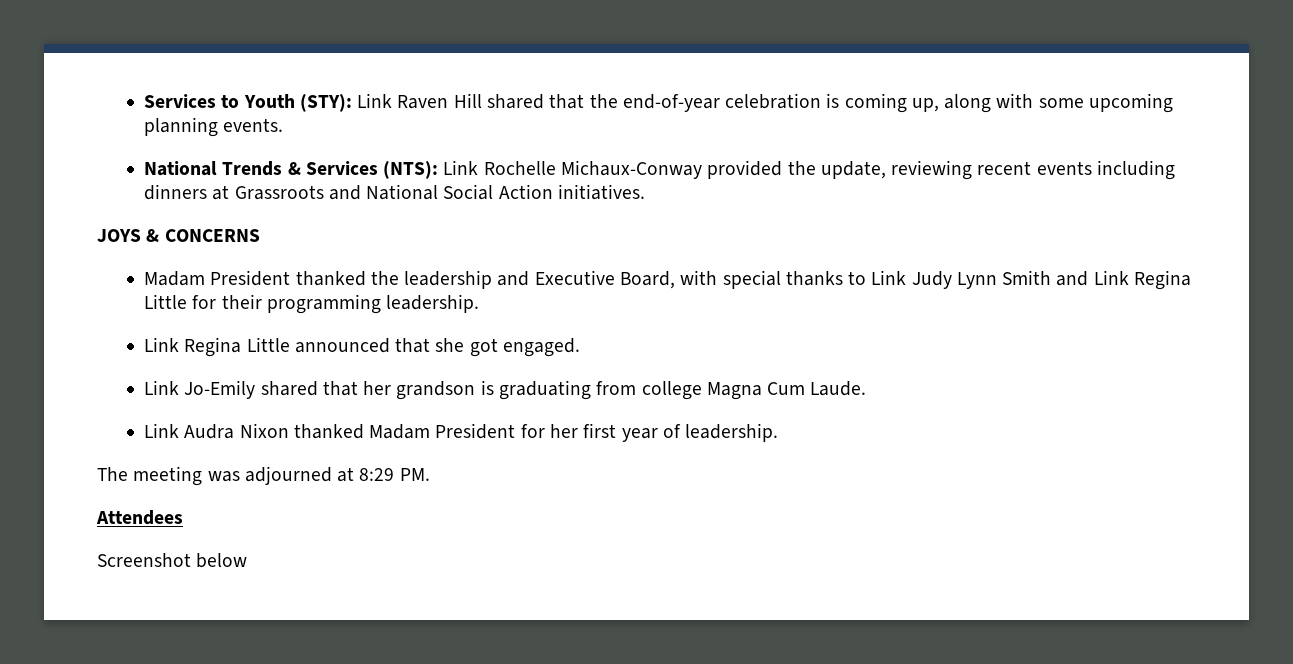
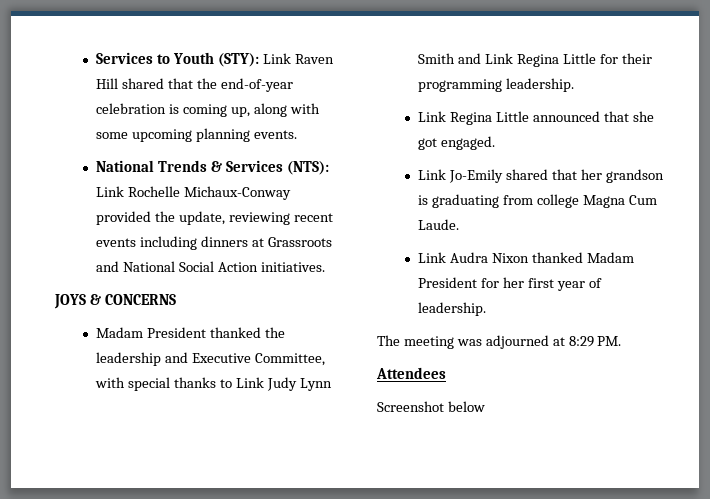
[620,271,676,289] Board, -> [254,353,325,366] Committee,

